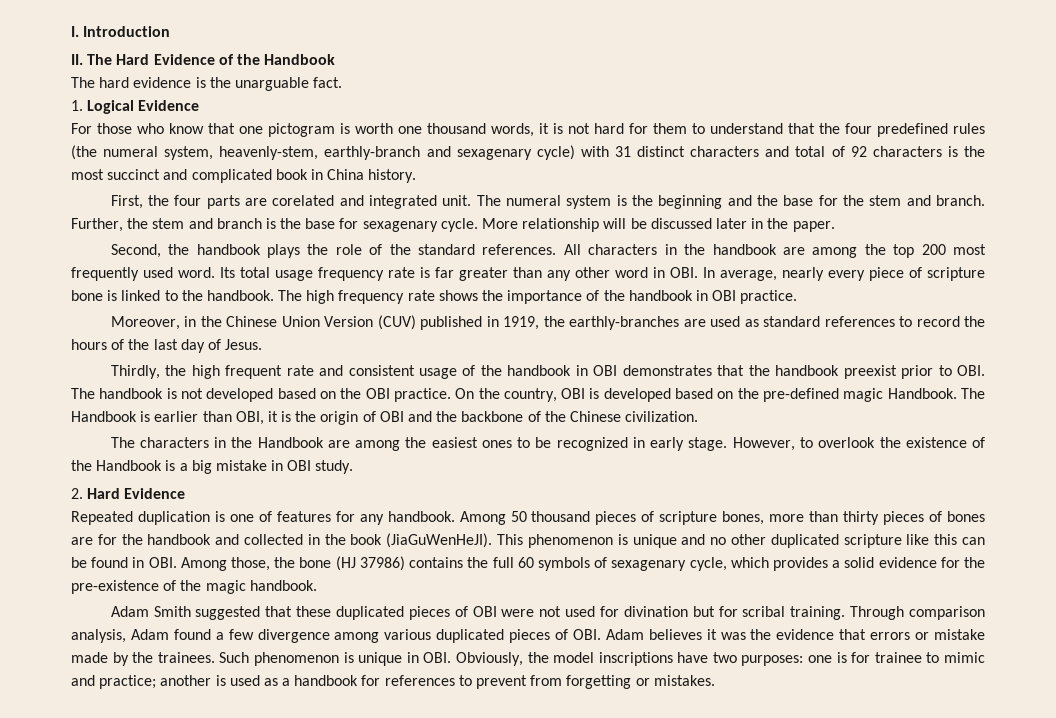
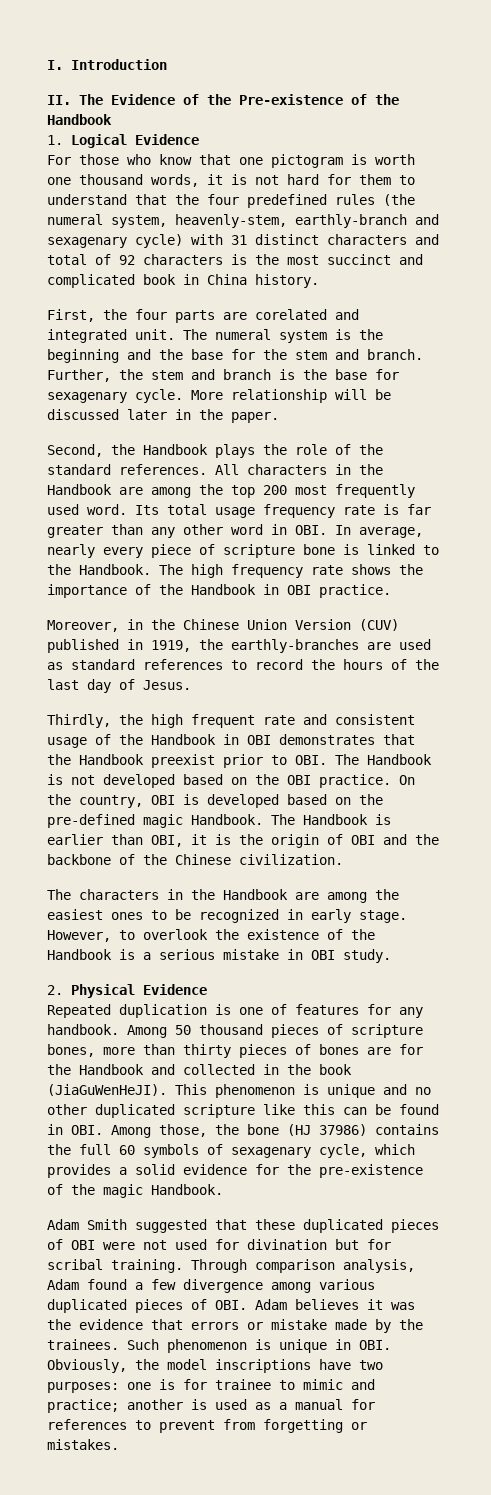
[116,54,150,65] Hard -> (103, 99) none
[264,54,336,65] [71,77,343,91] Handbook // The hard evidence is the unarguable fact. -> [239,94,399,105] [47,114,112,125] Pre-existence of the Handbook
[196,244,261,255] handbook -> [143,444,208,455] Handbook
[712,244,777,255] handbook -> [47,484,112,495] Handbook
[206,290,274,301] handbook. -> [79,564,151,575] Handbook.
[628,290,693,301] handbook -> [191,584,256,595] Handbook
[507,365,572,376] handbook -> [151,734,216,745] Handbook
[775,365,840,376] handbook -> [79,754,144,765] Handbook
[99,388,164,399] handbook -> [367,754,432,765] Handbook
[191,460,212,474] big -> [159,949,215,960] serious
[87,488,121,499] Hard -> [71,984,135,998] Physical
[147,534,212,545] handbook -> [79,1064,144,1075] Handbook
[249,580,317,591] handbook. -> [151,1184,223,1195] Handbook.
[294,675,359,686] handbook -> [295,1399,343,1410] manual

